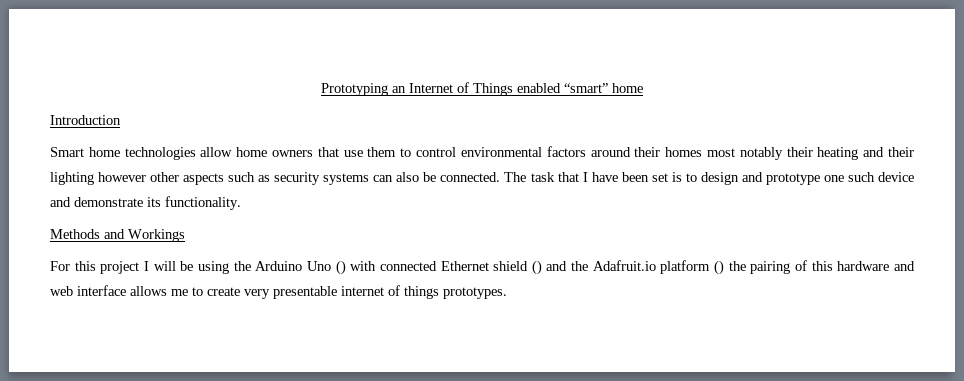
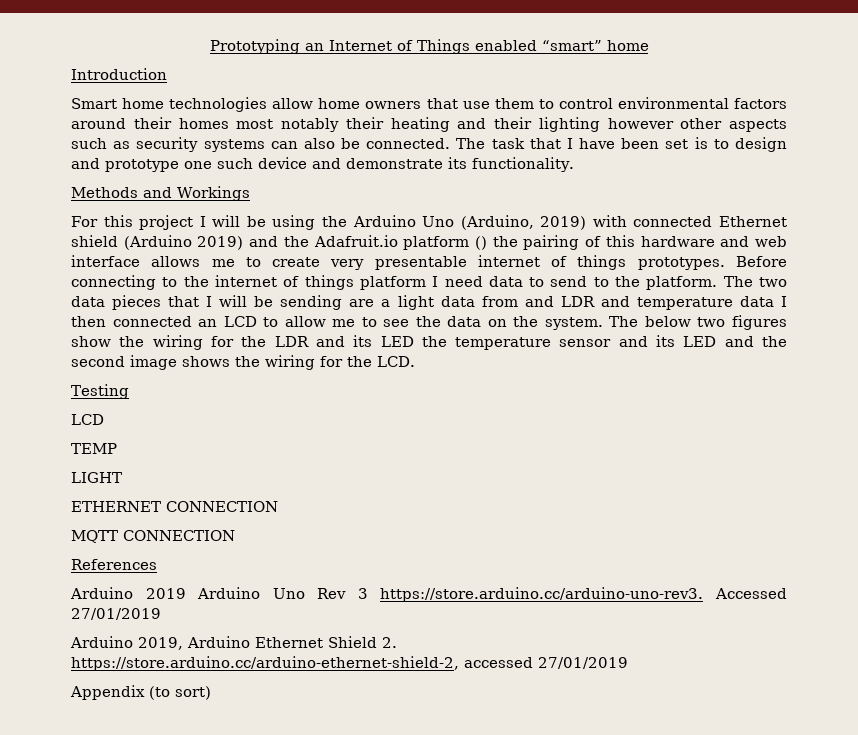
[335,260,346,275] () -> [460,215,587,230] (Arduino, 2019)
[531,260,542,275] () -> [123,235,244,250] (Arduino 2019)
(507, 293) none -> [735,256,787,267] [71,275,787,290] [71,295,787,310] [71,315,787,330] [71,335,787,350] [71,355,415,370] [71,384,129,399] [71,414,104,425] [71,443,117,454] [71,472,122,483] [71,501,278,512] [71,530,235,543] [71,559,157,570] [70,587,787,602] [71,608,161,620] [70,636,397,650] [71,656,628,671] [70,685,211,700] Before connecting to the internet of things platform I need data to send to the platform. The two data pieces that I will be sending are a light data from and LDR and temperature data I then connected an LCD to allow me to see the data on the system. The below two figures show the wiring for the LDR and its LED the temperature sensor and its LED and the second image shows the wiring for the LCD. // Testing // LCD // TEMP // LIGHT // ETHERNET CONNECTION // MQTT CONNECTION // References // Arduino 2019 Arduino Uno Rev 3 https://store.arduino.cc/arduino-uno-rev3. Accessed 27/01/2019 // Arduino 2019, Arduino Ethernet Shield 2. https://store.arduino.cc/arduino-ethernet-shield-2, accessed 27/01/2019 // Appendix (to sort)

